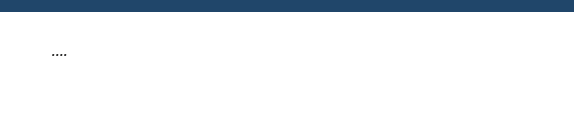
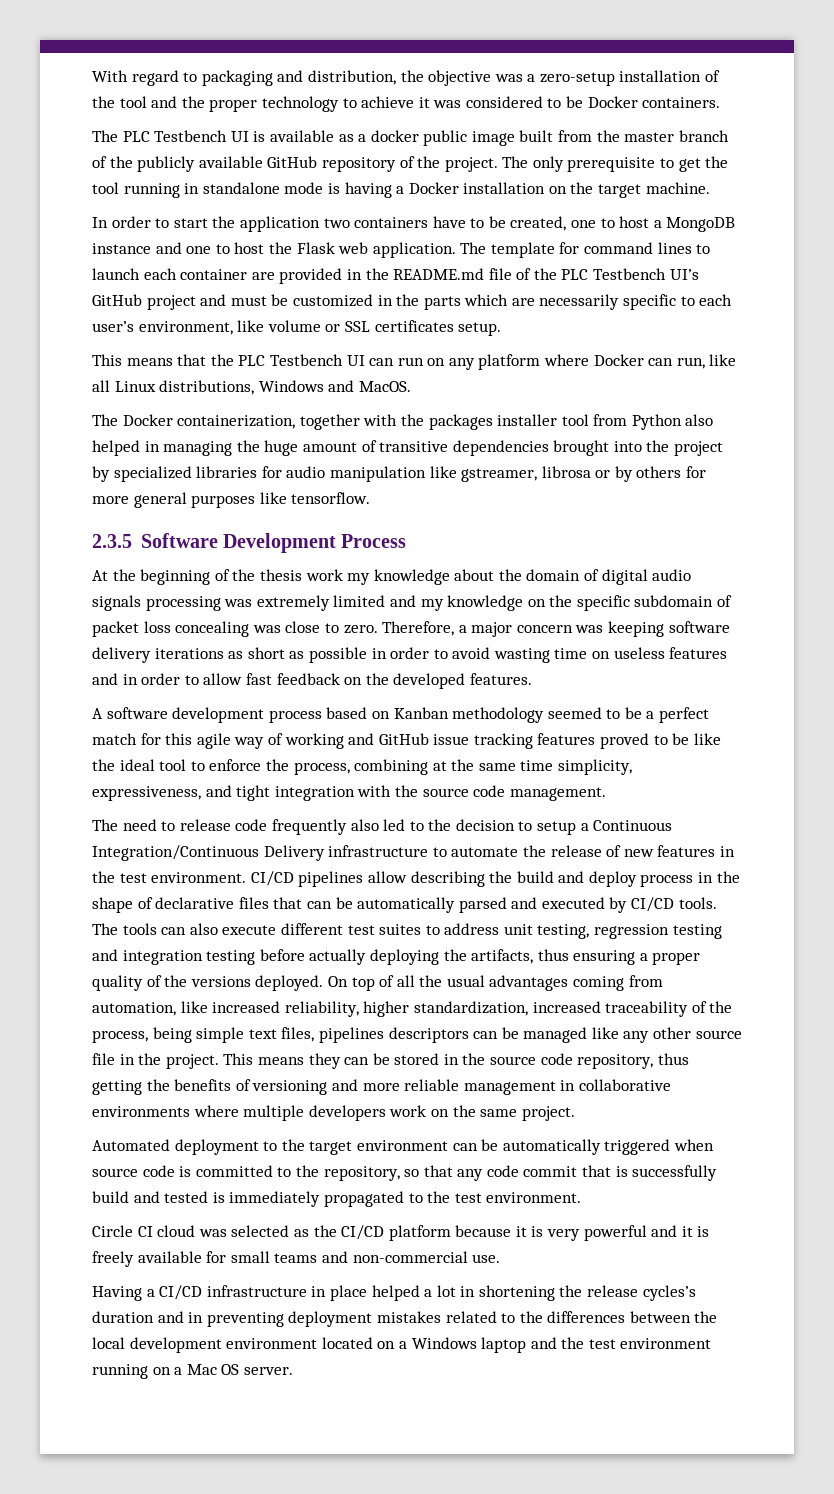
[51,54,67,56] …. -> [92,70,721,86] [92,96,721,112] [92,130,729,146] [92,156,729,172] [92,182,710,198] [92,216,736,232] [92,242,711,258] [92,268,699,284] [92,294,733,310] [92,320,502,336] [92,354,737,370] [92,380,411,395] [92,414,714,430] [92,440,724,456] [92,466,707,482] [92,492,371,508] [92,533,407,553] [92,569,692,585] [92,595,733,611] [92,621,730,637] [92,647,728,663] [92,673,532,689] [92,707,710,723] [92,733,721,749] [92,759,633,775] [92,785,606,801] [92,819,673,835] [92,845,735,861] [92,871,740,887] [92,897,717,913] [92,923,722,939] [92,949,701,965] [92,975,663,991] [92,1001,733,1017] [92,1027,742,1043] [92,1053,689,1069] [92,1079,671,1095] [92,1105,575,1121] [92,1139,714,1155] [92,1165,718,1181] [92,1191,582,1207] [92,1225,710,1241] [92,1251,501,1267] [92,1285,696,1301] [92,1311,718,1327] [92,1337,712,1353] [92,1364,293,1379] With regard to packaging and distribution, the objective was a zero-setup installation of the tool and the proper technology to achieve it was considered to be Docker containers. // The PLC Testbench UI is available as a docker public image built from the master branch of the publicly available GitHub repository of the project. The only prerequisite to get the tool running in standalone mode is having a Docker installation on the target machine. // In order to start the application two containers have to be created, one to host a MongoDB instance and one to host the Flask web application. The template for command lines to launch each container are provided in the README.md file of the PLC Testbench UI’s GitHub project and must be customized in the parts which are necessarily specific to each user’s environment, like volume or SSL certificates setup. // This means that the PLC Testbench UI can run on any platform where Docker can run, like all Linux distributions, Windows and MacOS. // The Docker containerization, together with the packages installer tool from Python also helped in managing the huge amount of transitive dependencies brought into the project by specialized libraries for audio manipulation like gstreamer, librosa or by others for more general purposes like tensorflow. // 2.3.5 Software Development Process // At the beginning of the thesis work my knowledge about the domain of digital audio signals processing was extremely limited and my knowledge on the specific subdomain of packet loss concealing was close to zero. Therefore, a major concern was keeping software delivery iterations as short as possible in order to avoid wasting time on useless features and in order to allow fast feedback on the developed features. // A software development process based on Kanban methodology seemed to be a perfect match for this agile way of working and GitHub issue tracking features proved to be like the ideal tool to enforce the process, combining at the same time simplicity, expressiveness, and tight integration with the source code management. // The need to release code frequently also led to the decision to setup a Continuous Integration/Continuous Delivery infrastructure to automate the release of new features in the test environment. CI/CD pipelines allow describing the build and deploy process in the shape of declarative files that can be automatically parsed and executed by CI/CD tools. The tools can also execute different test suites to address unit testing, regression testing and integration testing before actually deploying the artifacts, thus ensuring a proper quality of the versions deployed. On top of all the usual advantages coming from automation, like increased reliability, higher standardization, increased traceability of the process, being simple text files, pipelines descriptors can be managed like any other source file in the project. This means they can be stored in the source code repository, thus getting the benefits of versioning and more reliable management in collaborative environments where multiple developers work on the same project. // Automated deployment to the target environment can be automatically triggered when source code is committed to the repository, so that any code commit that is successfully build and tested is immediately propagated to the test environment. // Circle CI cloud was selected as the CI/CD platform because it is very powerful and it is freely available for small teams and non-commercial use. // Having a CI/CD infrastructure in place helped a lot in shortening the release cycles’s duration and in preventing deployment mistakes related to the differences between the local development environment located on a Windows laptop and the test environment running on a Mac OS server.

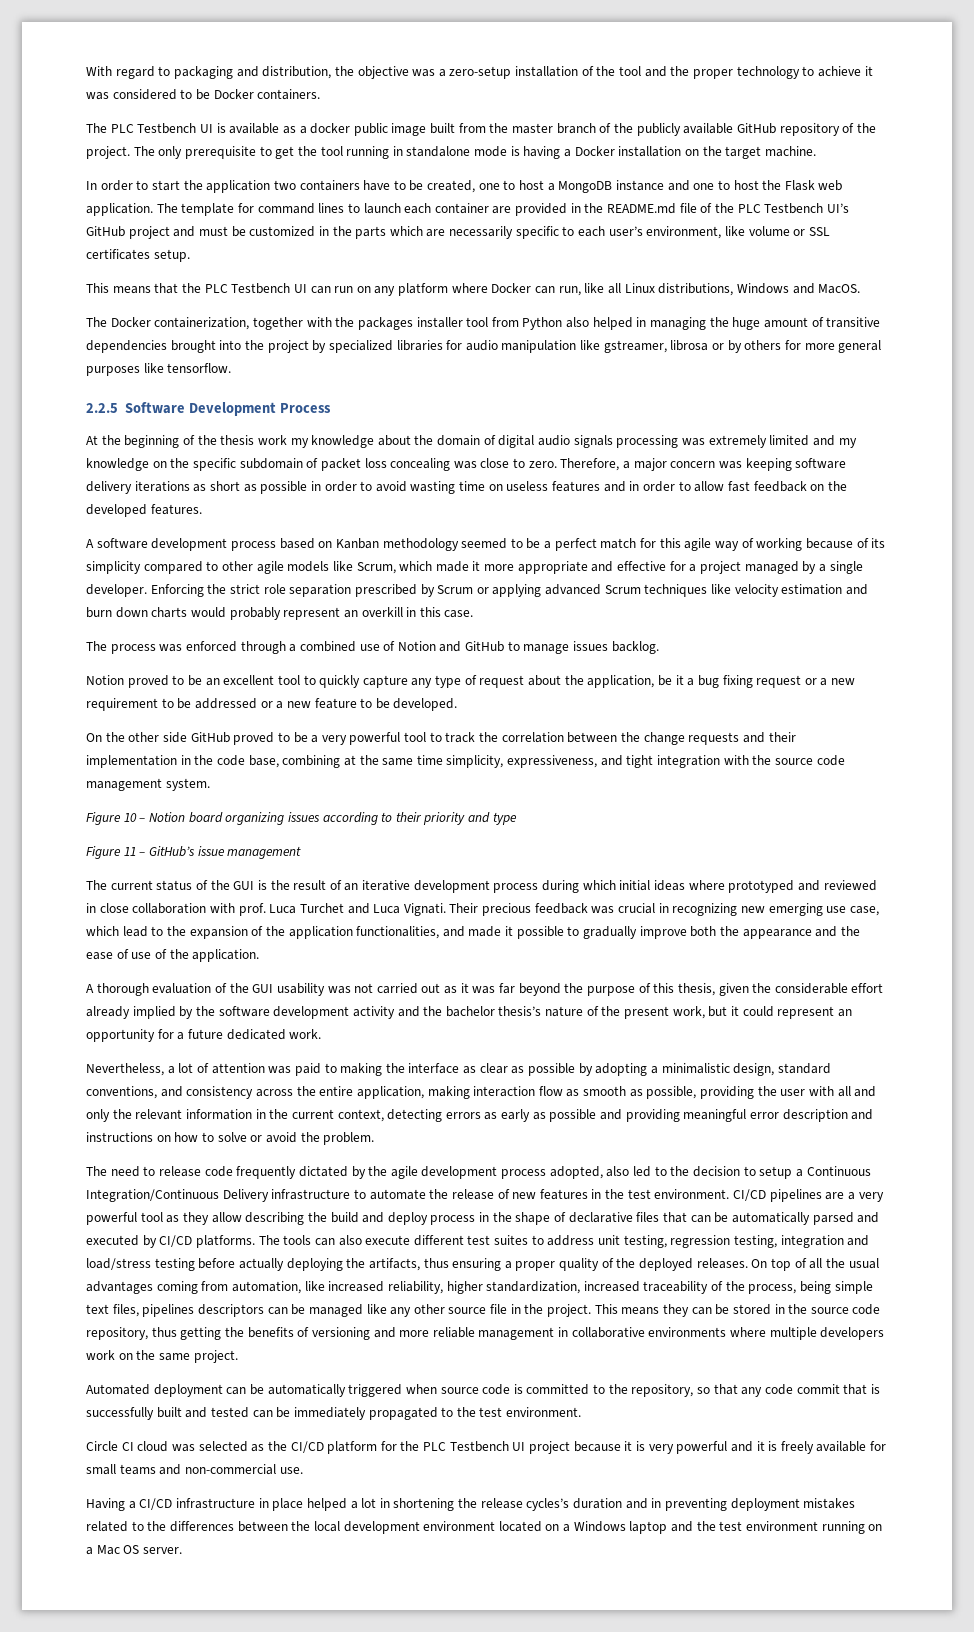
[92,534,132,548] 2.3.5 -> [86,403,118,413] 2.2.5
[348,733,721,749] [92,759,350,775] and GitHub issue tracking features proved to be like the ideal tool to enforce the process, -> [805,538,886,549] [86,561,863,574] [86,584,868,597] [86,607,474,620] [86,641,659,654] [86,675,856,688] [86,698,458,711] [86,732,796,745] [86,755,279,768] because of its simplicity compared to other agile models like Scrum, which made it more appropriate and effective for a project managed by a single developer. Enforcing the strict role separation prescribed by Scrum or applying advanced Scrum techniques like velocity estimation and burn down charts would probably represent an overkill in this case. // The process was enforced through a combined use of Notion and GitHub to manage issues backlog. // Notion proved to be an excellent tool to quickly capture any type of request about the application, be it a bug fixing request or a new requirement to be addressed or a new feature to be developed. // On the other side GitHub proved to be a very powerful tool to track the correlation between the change requests and their implementation in the code base,
[509,787,606,801] management. -> [86,778,210,791] [86,812,517,825] [86,846,302,859] [86,880,877,893] [86,903,879,916] [86,926,860,939] [86,949,260,962] [86,983,884,996] [86,1006,852,1019] [86,1029,322,1042] [86,1063,831,1076] [86,1086,877,1099] [86,1109,874,1122] [86,1132,375,1145] management system. // Figure 10 – Notion board organizing issues according to their priority and type // Figure 11 – GitHub’s issue management // The current status of the GUI is the result of an iterative development process during which initial ideas where prototyped and reviewed in close collaboration with prof. Luca Turchet and Luca Vignati. Their precious feedback was crucial in recognizing new emerging use case, which lead to the expansion of the application functionalities, and made it possible to gradually improve both the appearance and the ease of use of the application. // A thorough evaluation of the GUI usability was not carried out as it was far beyond the purpose of this thesis, given the considerable effort already implied by the software development activity and the bachelor thesis’s nature of the present work, but it could represent an opportunity for a future dedicated work. // Nevertheless, a lot of attention was paid to making the interface as clear as possible by adopting a minimalistic design, standard conventions, and consistency across the entire application, making interaction flow as smooth as possible, providing the user with all and only the relevant information in the current context, detecting errors as early as possible and providing meaningful error description and instructions on how to solve or avoid the problem.
(347, 827) none -> [298,1166,603,1179] dictated by the agile development process adopted,
(364, 879) none -> [825,1192,884,1202] [86,1212,209,1225] are a very powerful tool as they
[678,897,717,909] tools. -> [195,1235,255,1248] platforms.
[672,924,722,939] [92,949,203,965] testing and integration -> [733,1235,870,1248] [86,1258,151,1270] testing, integration and load/stress
[190,975,324,991] versions deployed. -> [639,1258,748,1271] deployed releases.
[263,1139,448,1155] to the target environment -> (223, 1390) none
[92,1191,129,1203] build -> [156,1407,182,1418] built
[212,1192,225,1203] is -> [252,1407,291,1418] can be
(451, 1233) none -> [380,1441,571,1454] for the PLC Testbench UI project

